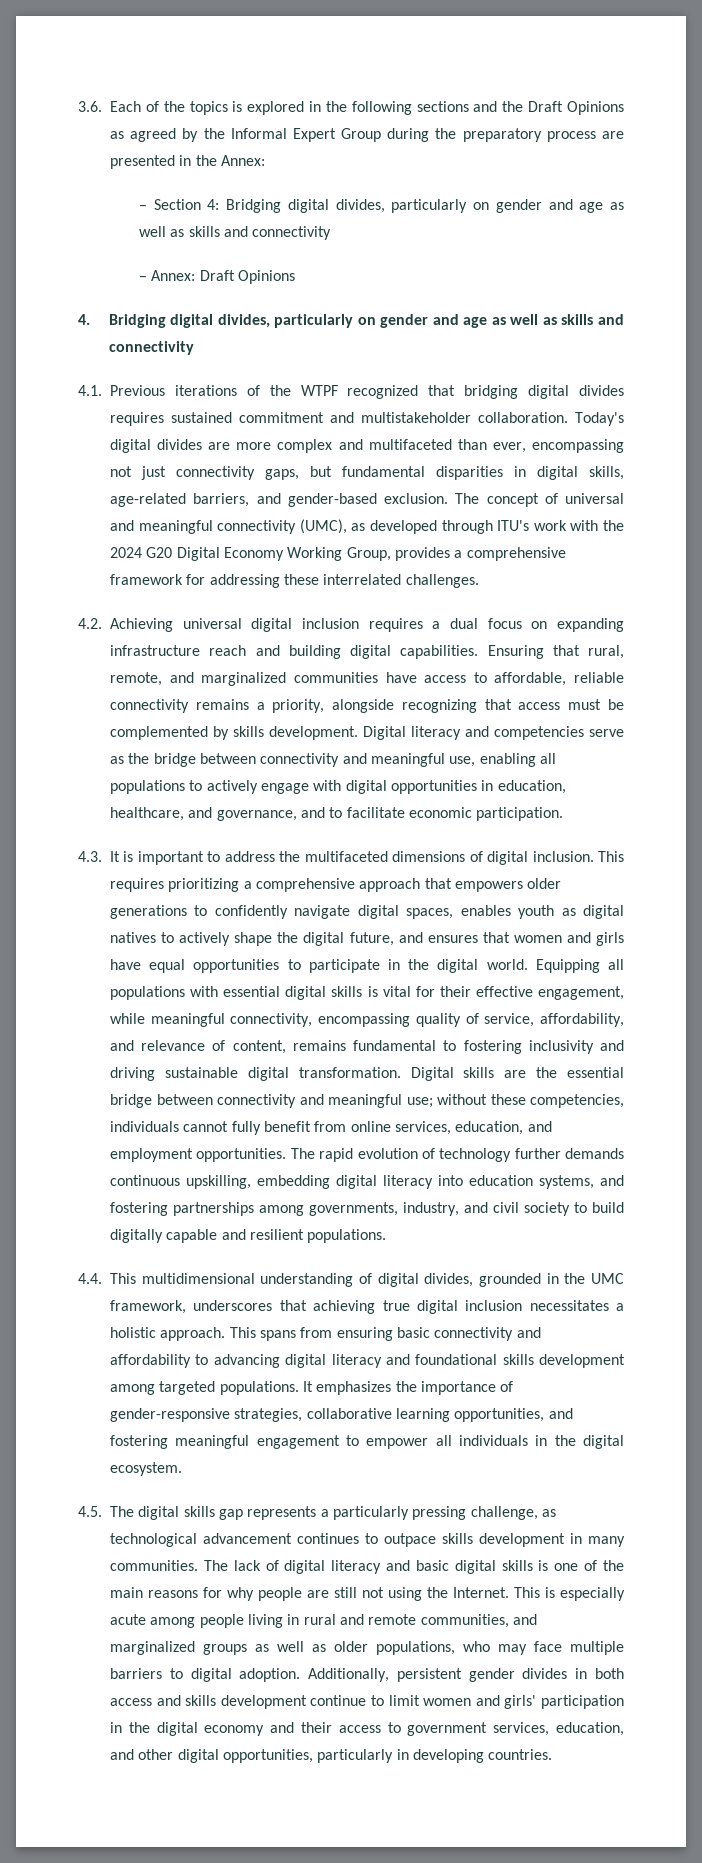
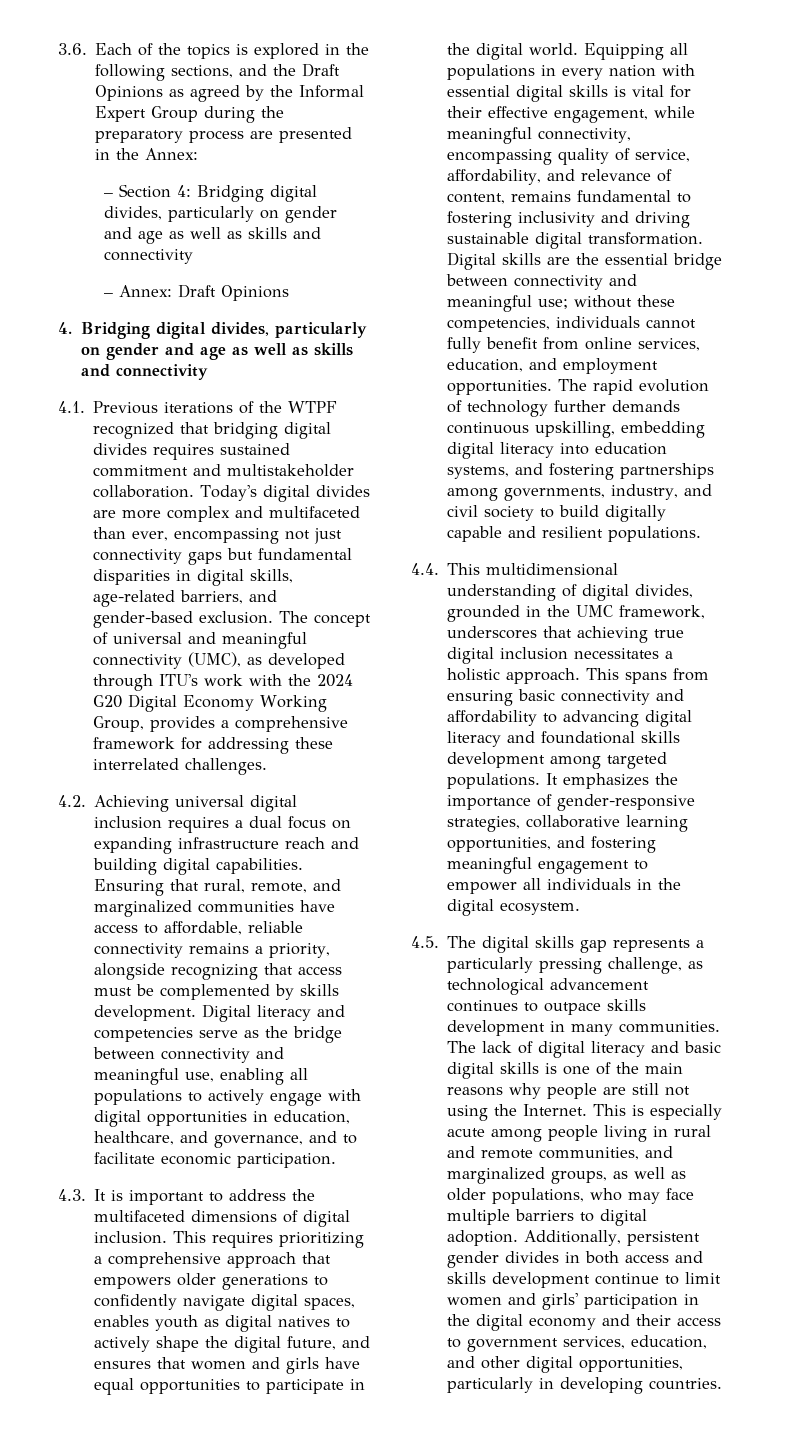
[416,101,469,112] sections -> [171,65,234,78] sections,
[265,469,299,480] gaps, -> [188,552,223,565] gaps
(185, 993) none -> [541,65,657,80] in every nation
[203,1587,222,1598] for -> (504, 1091) none
[203,1644,247,1655] groups -> [551,1171,608,1184] groups,

